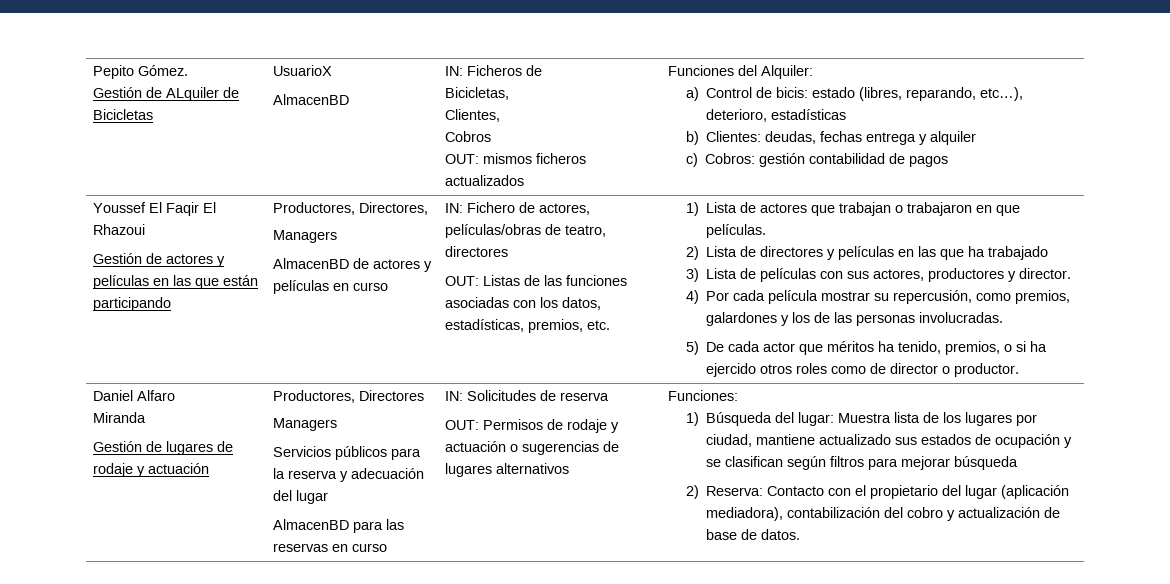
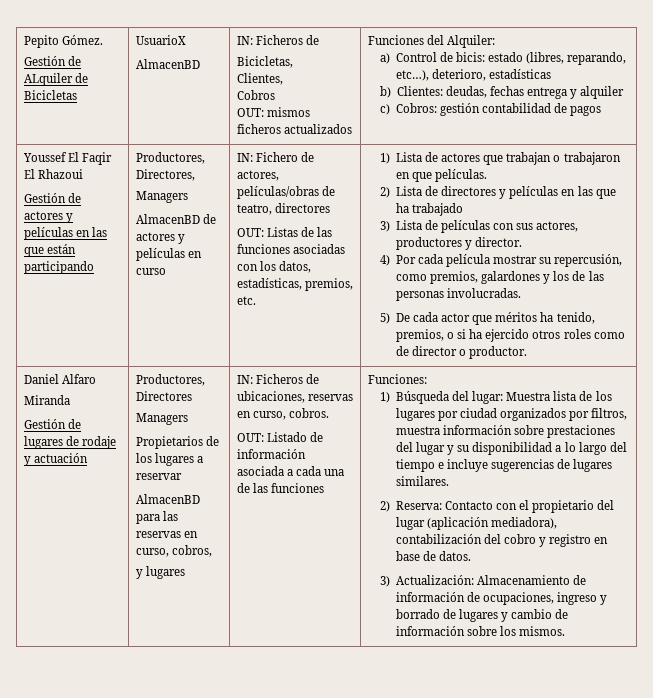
[272,446,421,460] [272,468,424,482] [272,490,328,504] Servicios públicos para la reserva y adecuación del lugar -> [135,436,219,449] [135,453,203,466] [135,473,182,480] Propietarios de los lugares a reservar
[351,543,387,552] [444,390,609,401] [444,419,619,433] [444,441,619,455] [444,463,569,477] curso | IN: Solicitudes de reserva // OUT: Permisos de rodaje y actuación o sugerencias de lugares alternativos -> [135,545,212,557] [135,566,185,579] [236,374,319,384] [236,391,353,403] [236,408,329,420] [236,432,323,442] [236,449,306,459] [236,466,344,476] [236,483,324,493] curso, cobros, // y lugares | IN: Ficheros de ubicaciones, reservas en curso, cobros. // OUT: Listado de información asociada a cada una de las funciones
[706,434,1073,448] [706,456,1019,470] ciudad, mantiene actualizado sus estados de ocupación y se clasifican según filtros para mejorar búsqueda -> [460,408,628,421] [395,425,616,438] [395,442,627,455] [395,459,613,472] [395,476,449,486] ciudad organizados por filtros, muestra información sobre prestaciones del lugar y su disponibilidad a lo largo del tiempo e incluye sugerencias de lugares similares.
[958,507,1061,518] actualización de -> [549,534,609,547] registro en
(801, 534) none -> [380,575,587,587] [395,592,608,605] [395,609,569,622] [395,626,566,636] // 3) Actualización: Almacenamiento de información de ocupaciones, ingreso y borrado de lugares y cambio de información sobre los mismos.

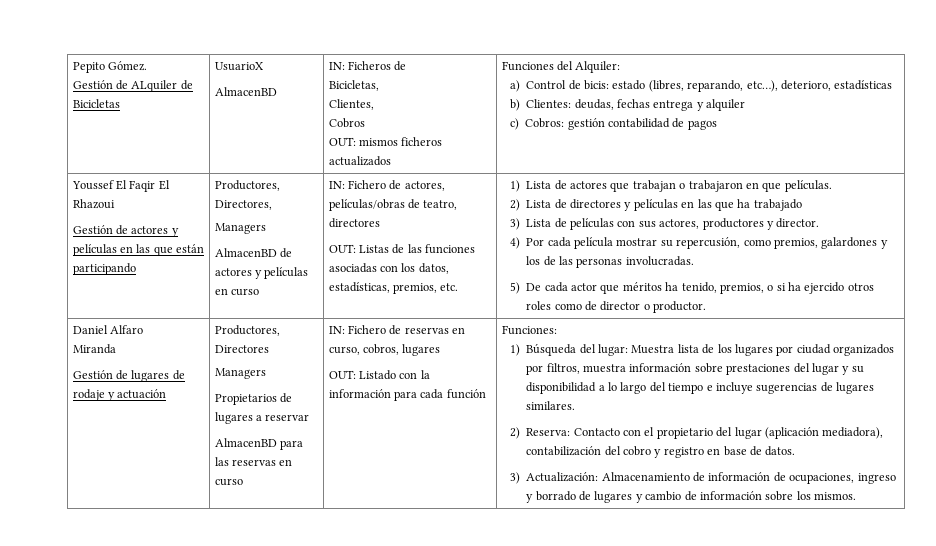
[135,453,152,463] los -> (292, 398) none
[135,545,212,557] [135,566,185,579] [236,374,319,384] [236,391,353,403] [236,408,329,420] curso, cobros, // y lugares | IN: Ficheros de ubicaciones, reservas en curso, cobros. -> [214,478,243,486] [328,325,466,335] [328,344,441,356] curso | IN: Fichero de reservas en curso, cobros, lugares
[309,432,323,442] [236,449,306,459] [236,466,344,476] [236,483,324,493] de información asociada a cada una de las funciones -> [399,370,430,379] [328,389,486,401] con la información para cada función

